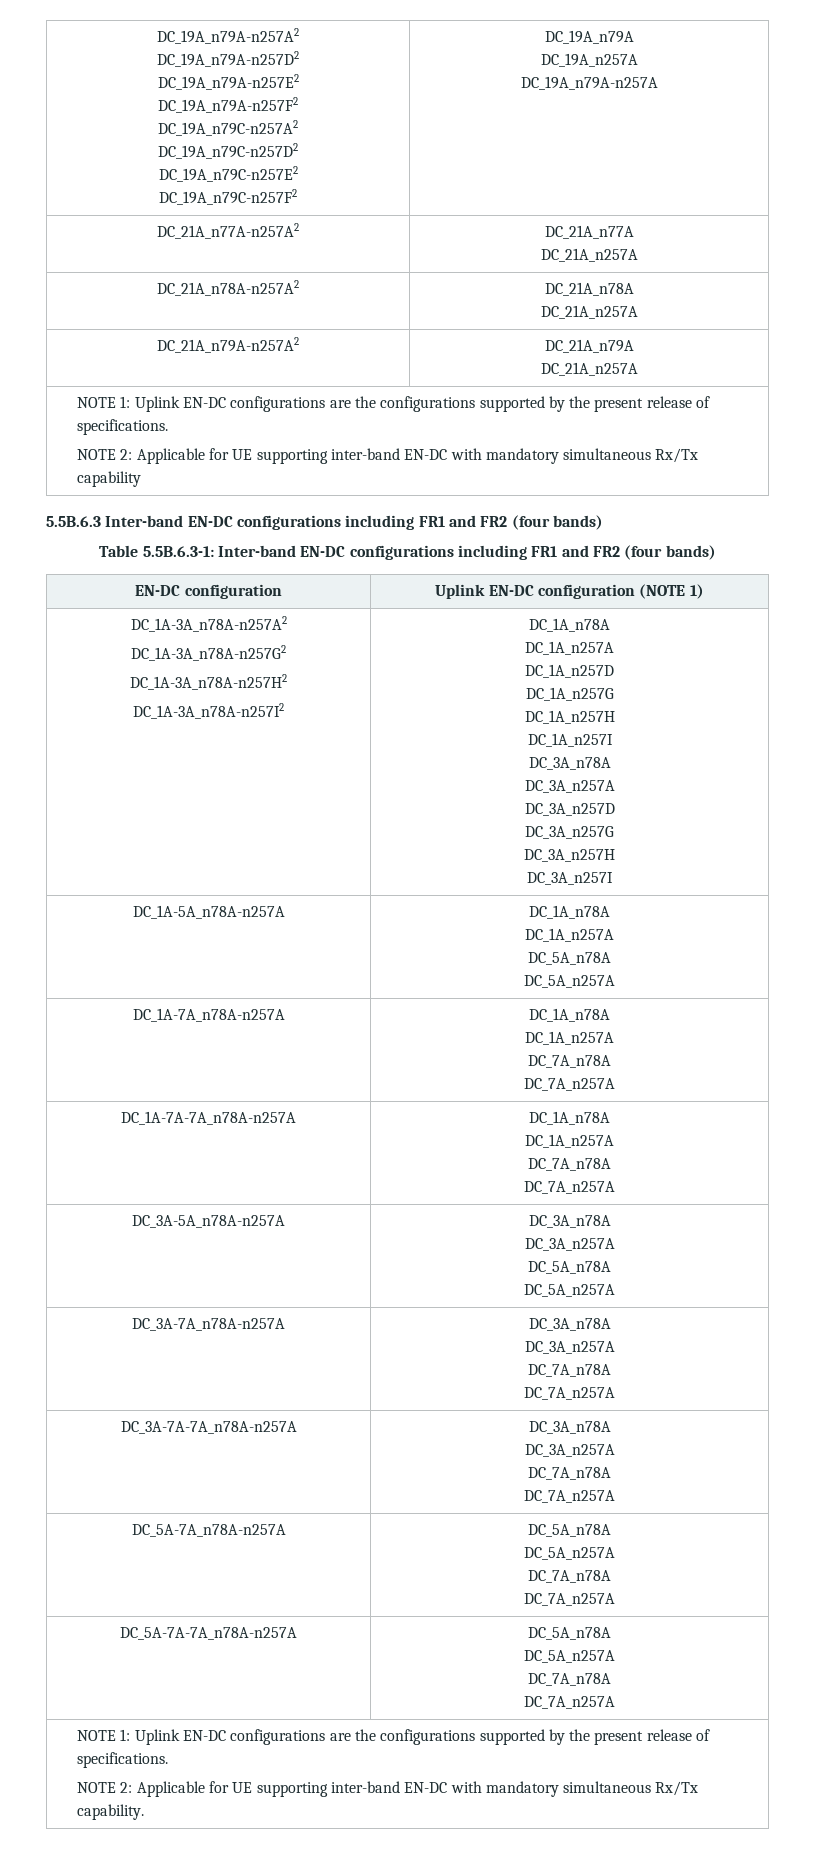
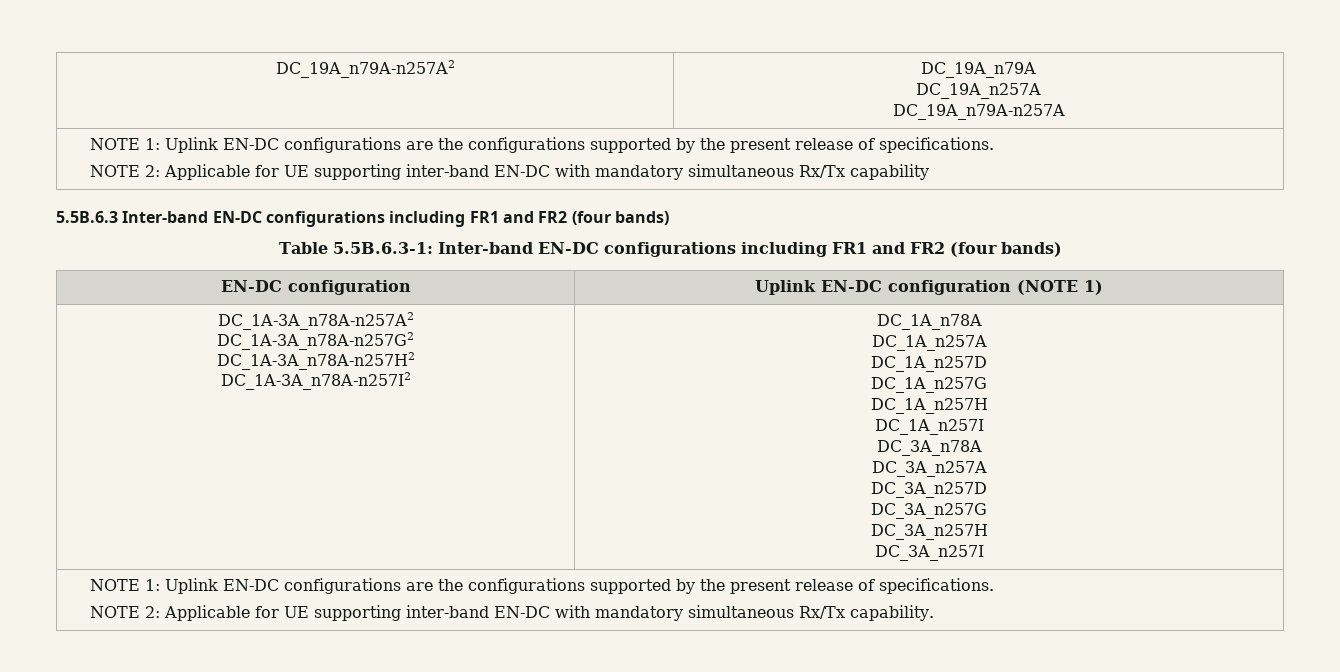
[157,51,299,67] [157,74,299,90] [158,97,298,113] [158,120,298,136] [158,143,298,159] [158,166,298,182] [159,189,297,205] [544,30,634,44] [540,53,638,67] [520,76,658,90] [157,223,299,239] [544,225,634,239] [540,248,638,262] [157,280,299,296] [544,282,634,296] [540,305,638,319] [157,337,299,353] [544,339,634,353] [540,362,638,376] // DC_19A_n79A-n257D2 // DC_19A_n79A-n257E2 // DC_19A_n79A-n257F2 // DC_19A_n79C-n257A2 // DC_19A_n79C-n257D2 // DC_19A_n79C-n257E2 // DC_19A_n79C-n257F2 | DC_19A_n79A // DC_19A_n257A // DC_19A_n79A-n257A // DC_21A_n77A-n257A2 | DC_21A_n77A // DC_21A_n257A // DC_21A_n78A-n257A2 | DC_21A_n78A // DC_21A_n257A // DC_21A_n79A-n257A2 | DC_21A_n79A // DC_21A_n257A -> [921,62,1036,78] [916,83,1041,99] [892,104,1065,120] | DC_19A_n79A // DC_19A_n257A // DC_19A_n79A-n257A
[132,905,285,919] [529,905,610,919] [525,928,614,942] [528,952,611,965] [524,975,615,988] [132,1008,285,1022] [529,1008,610,1022] [525,1031,614,1045] [528,1055,611,1068] [524,1078,615,1091] [120,1111,296,1125] [529,1111,610,1125] [525,1134,614,1148] [528,1158,611,1171] [524,1181,615,1194] [132,1215,285,1228] [528,1215,611,1228] [524,1238,615,1251] [528,1261,611,1274] [524,1284,615,1297] [132,1318,285,1331] [528,1318,611,1331] [524,1341,615,1354] [528,1364,611,1377] [524,1387,615,1400] [120,1421,297,1434] [528,1421,611,1434] [524,1444,615,1457] [528,1467,611,1480] [524,1490,615,1503] [131,1524,286,1537] [528,1524,611,1537] [524,1547,615,1560] [528,1570,611,1583] [524,1593,615,1606] [119,1627,297,1640] [528,1627,611,1640] [524,1650,615,1663] [528,1673,611,1686] [524,1696,615,1709] // DC_1A-5A_n78A-n257A | DC_1A_n78A // DC_1A_n257A // DC_5A_n78A // DC_5A_n257A // DC_1A-7A_n78A-n257A | DC_1A_n78A // DC_1A_n257A // DC_7A_n78A // DC_7A_n257A // DC_1A-7A-7A_n78A-n257A | DC_1A_n78A // DC_1A_n257A // DC_7A_n78A // DC_7A_n257A // DC_3A-5A_n78A-n257A | DC_3A_n78A // DC_3A_n257A // DC_5A_n78A // DC_5A_n257A // DC_3A-7A_n78A-n257A | DC_3A_n78A // DC_3A_n257A // DC_7A_n78A // DC_7A_n257A // DC_3A-7A-7A_n78A-n257A | DC_3A_n78A // DC_3A_n257A // DC_7A_n78A // DC_7A_n257A // DC_5A-7A_n78A-n257A | DC_5A_n78A // DC_5A_n257A // DC_7A_n78A // DC_7A_n257A // DC_5A-7A-7A_n78A-n257A | DC_5A_n78A // DC_5A_n257A // DC_7A_n78A // DC_7A_n257A -> (984, 553) none

